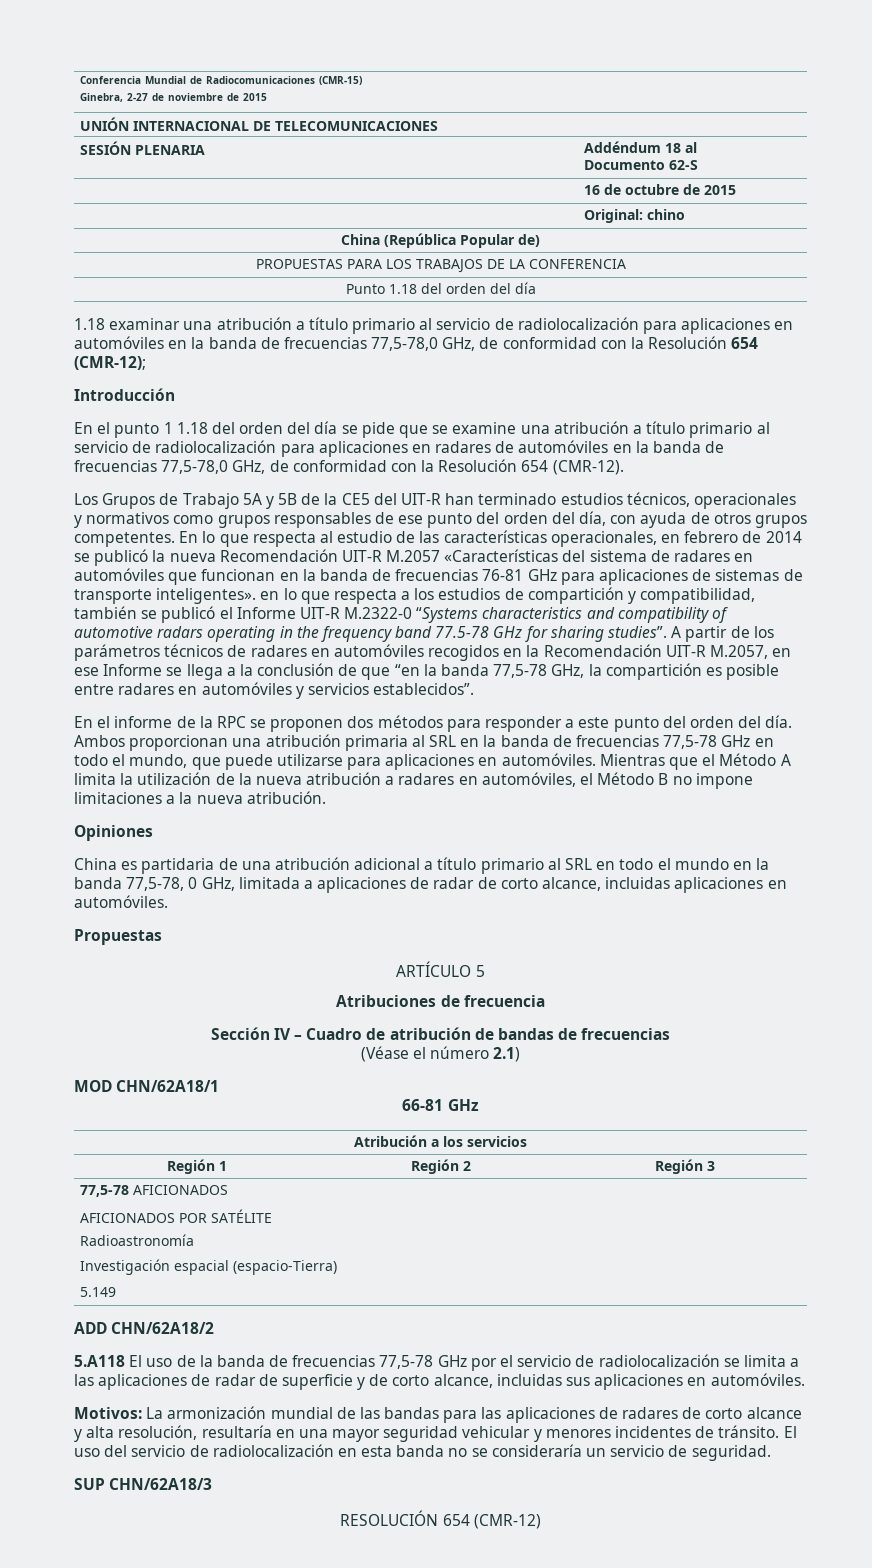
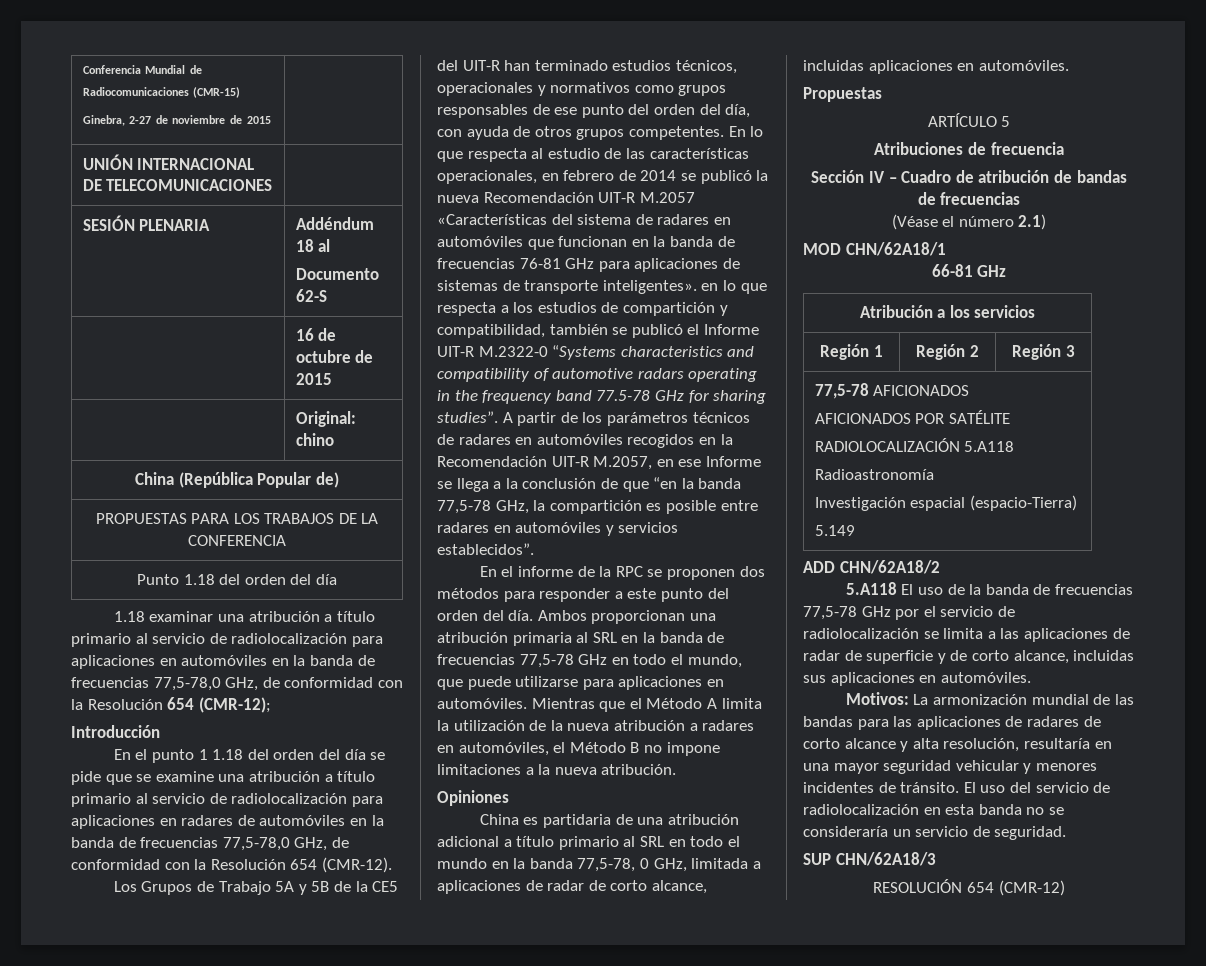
(273, 1216) none -> [814,438,1015,452] // RADIOLOCALIZACIÓN 5.A118

